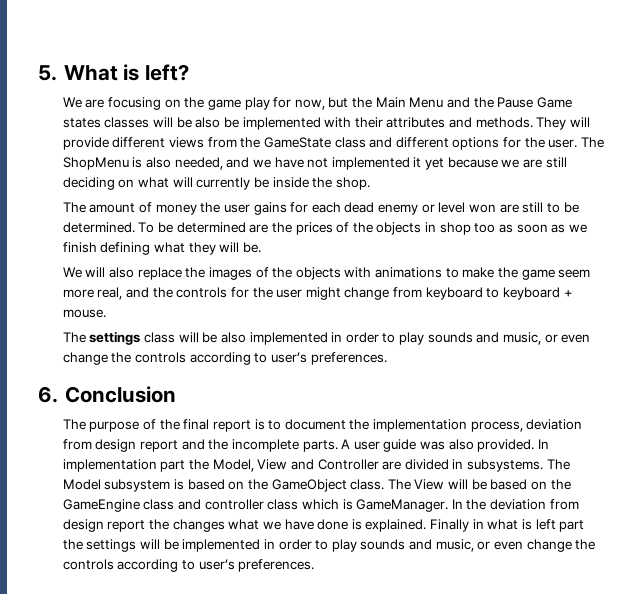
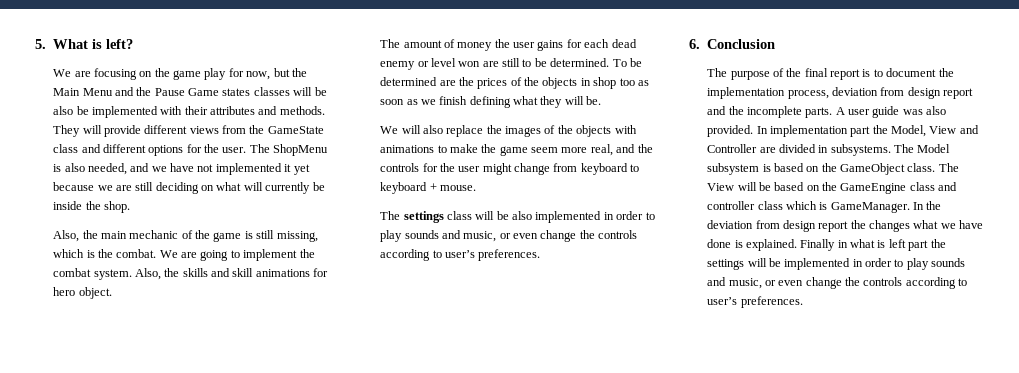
(370, 183) none -> [53,230,318,242] [53,249,315,261] [53,268,329,280] [53,287,112,299] // Also, the main mechanic of the game is still missing, which is the combat. We are going to implement the combat system. Also, the skills and skill animations for hero object.

